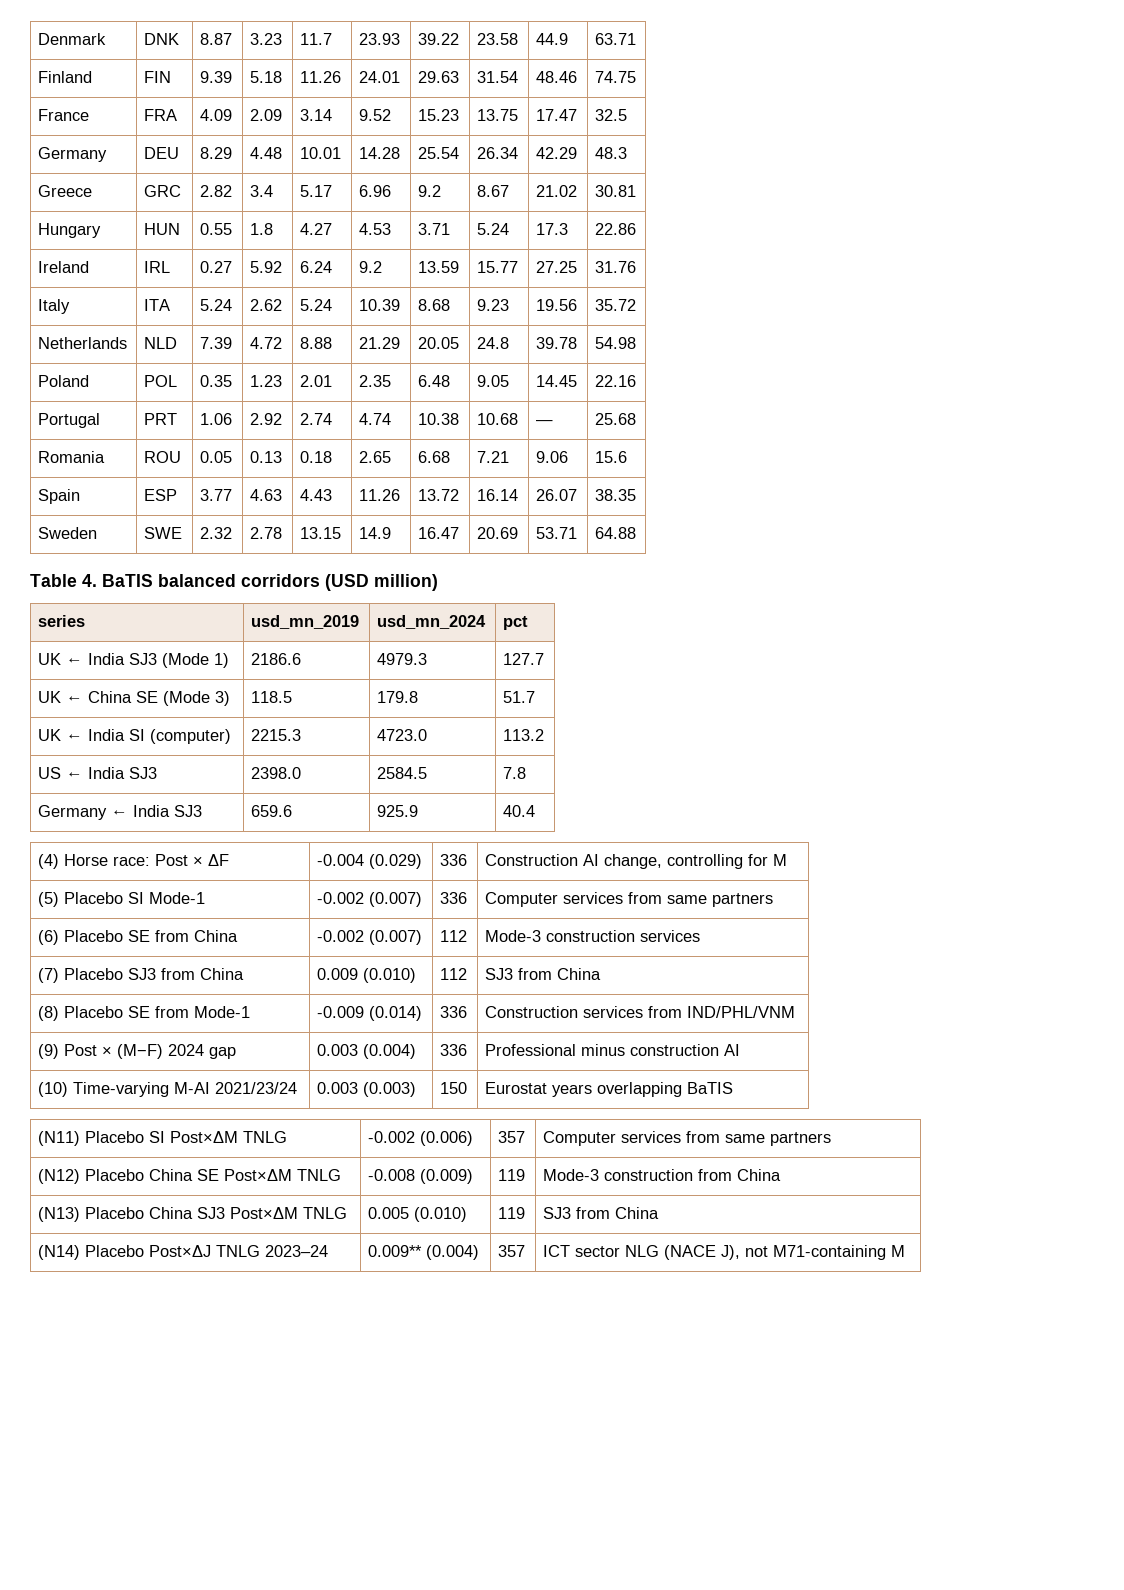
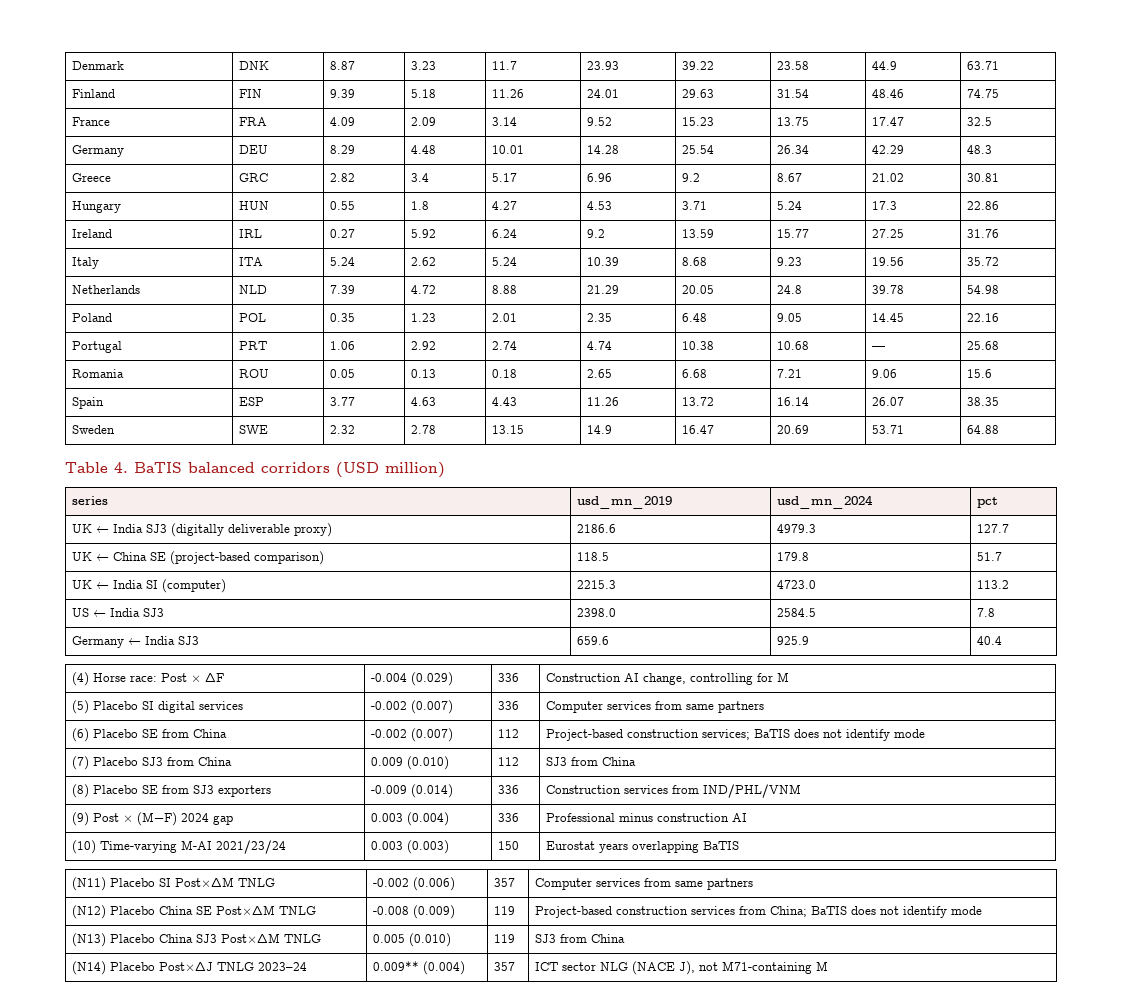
[162,653,230,668] (Mode 1) -> [171,523,333,537] (digitally deliverable proxy)
[163,691,231,706] (Mode 3) -> [170,551,325,565] (project-based comparison)
[149,892,206,904] Mode-1 -> [158,701,244,713] digital services
[485,930,701,942] Mode-3 construction services -> [546,729,926,741] Project-based construction services; BaTIS does not identify mode
[194,1006,251,1018] Mode-1 -> [193,785,272,797] SJ3 exporters
[543,1169,782,1181] Mode-3 construction from China -> [535,906,983,918] Project-based construction services from China; BaTIS does not identify mode

